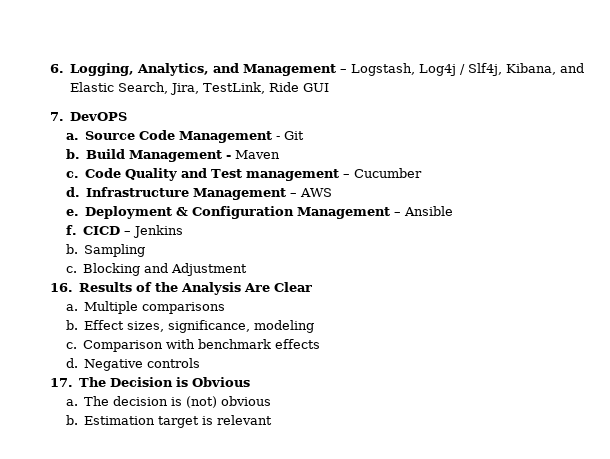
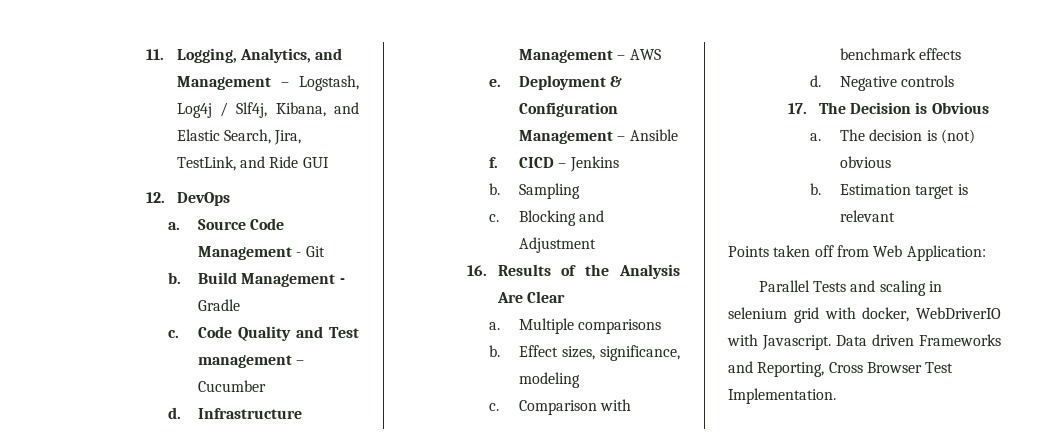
[50,64,65,73] 6. -> [146,49,165,60] 11.
(266, 88) none -> [239,156,265,168] and
[50,112,128,121] 7. DevOPS -> [146,192,230,206] 12. DevOps
[235,150,281,159] Maven -> [198,299,241,311] Gradle
(273, 420) none -> [728,245,986,261] [758,280,943,296] [728,307,1001,323] [727,334,1001,350] [728,361,954,377] [728,388,836,404] // Points taken off from Web Application: // Parallel Tests and scaling in selenium grid with docker, WebDriverIO with Javascript. Data driven Frameworks and Reporting, Cross Browser Test Implementation.

